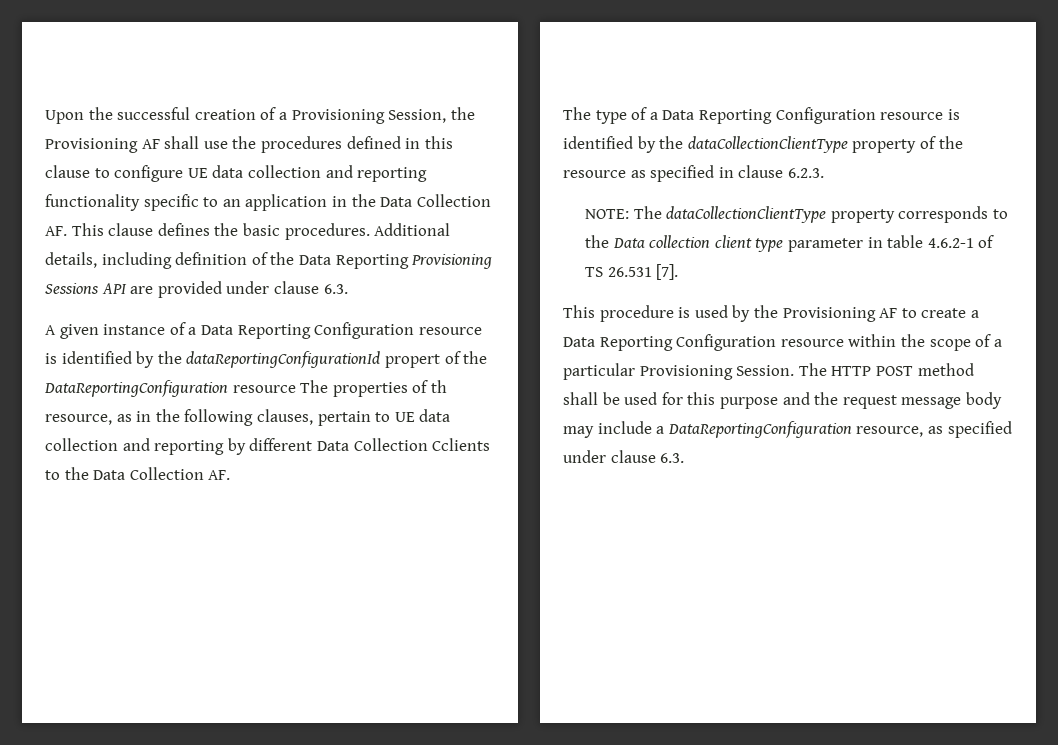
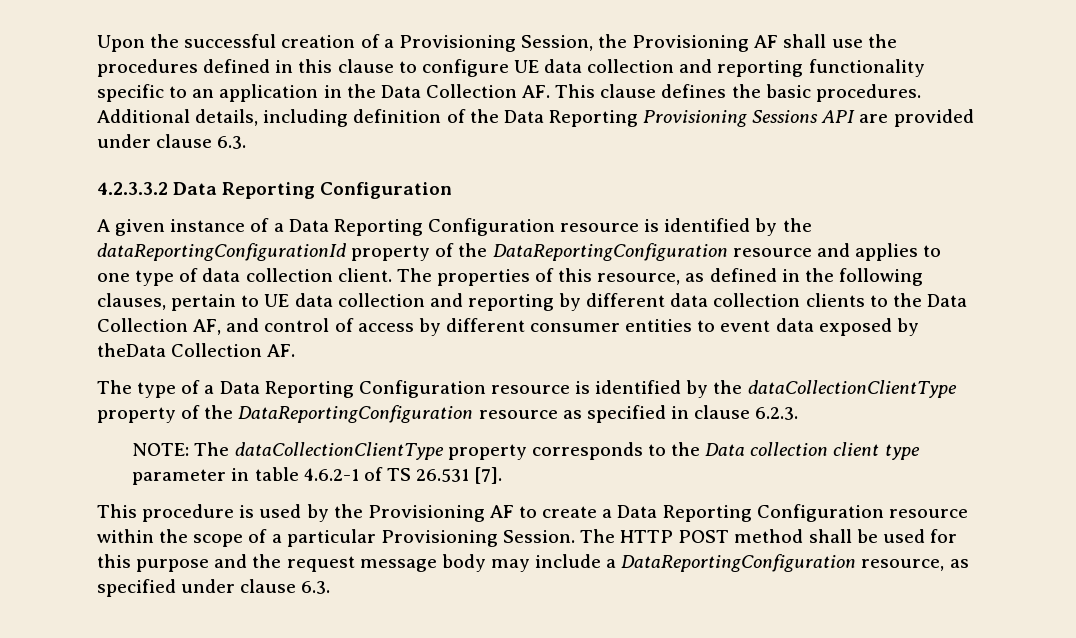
(348, 289) none -> [97,182,453,199] // 4.2.3.3.2 Data Reporting Configuration
[384,351,488,368] [44,380,296,397] propert of the DataReportingConfiguration resource -> [351,243,942,261] [97,268,392,286] property of the DataReportingConfiguration resource and applies to one type of data collection client.
[430,380,447,393] [45,414,132,425] th resource, as -> [558,268,777,285] this resource, as defined
[316,438,491,451] Data Collection Cclients -> [670,293,865,307] data collection clients
(204, 473) none -> [193,318,919,336] [97,343,263,357] AF, and control of access by different consumer entities to event data exposed by theData Collection
(963, 142) none -> [238,405,474,423] DataReportingConfiguration

